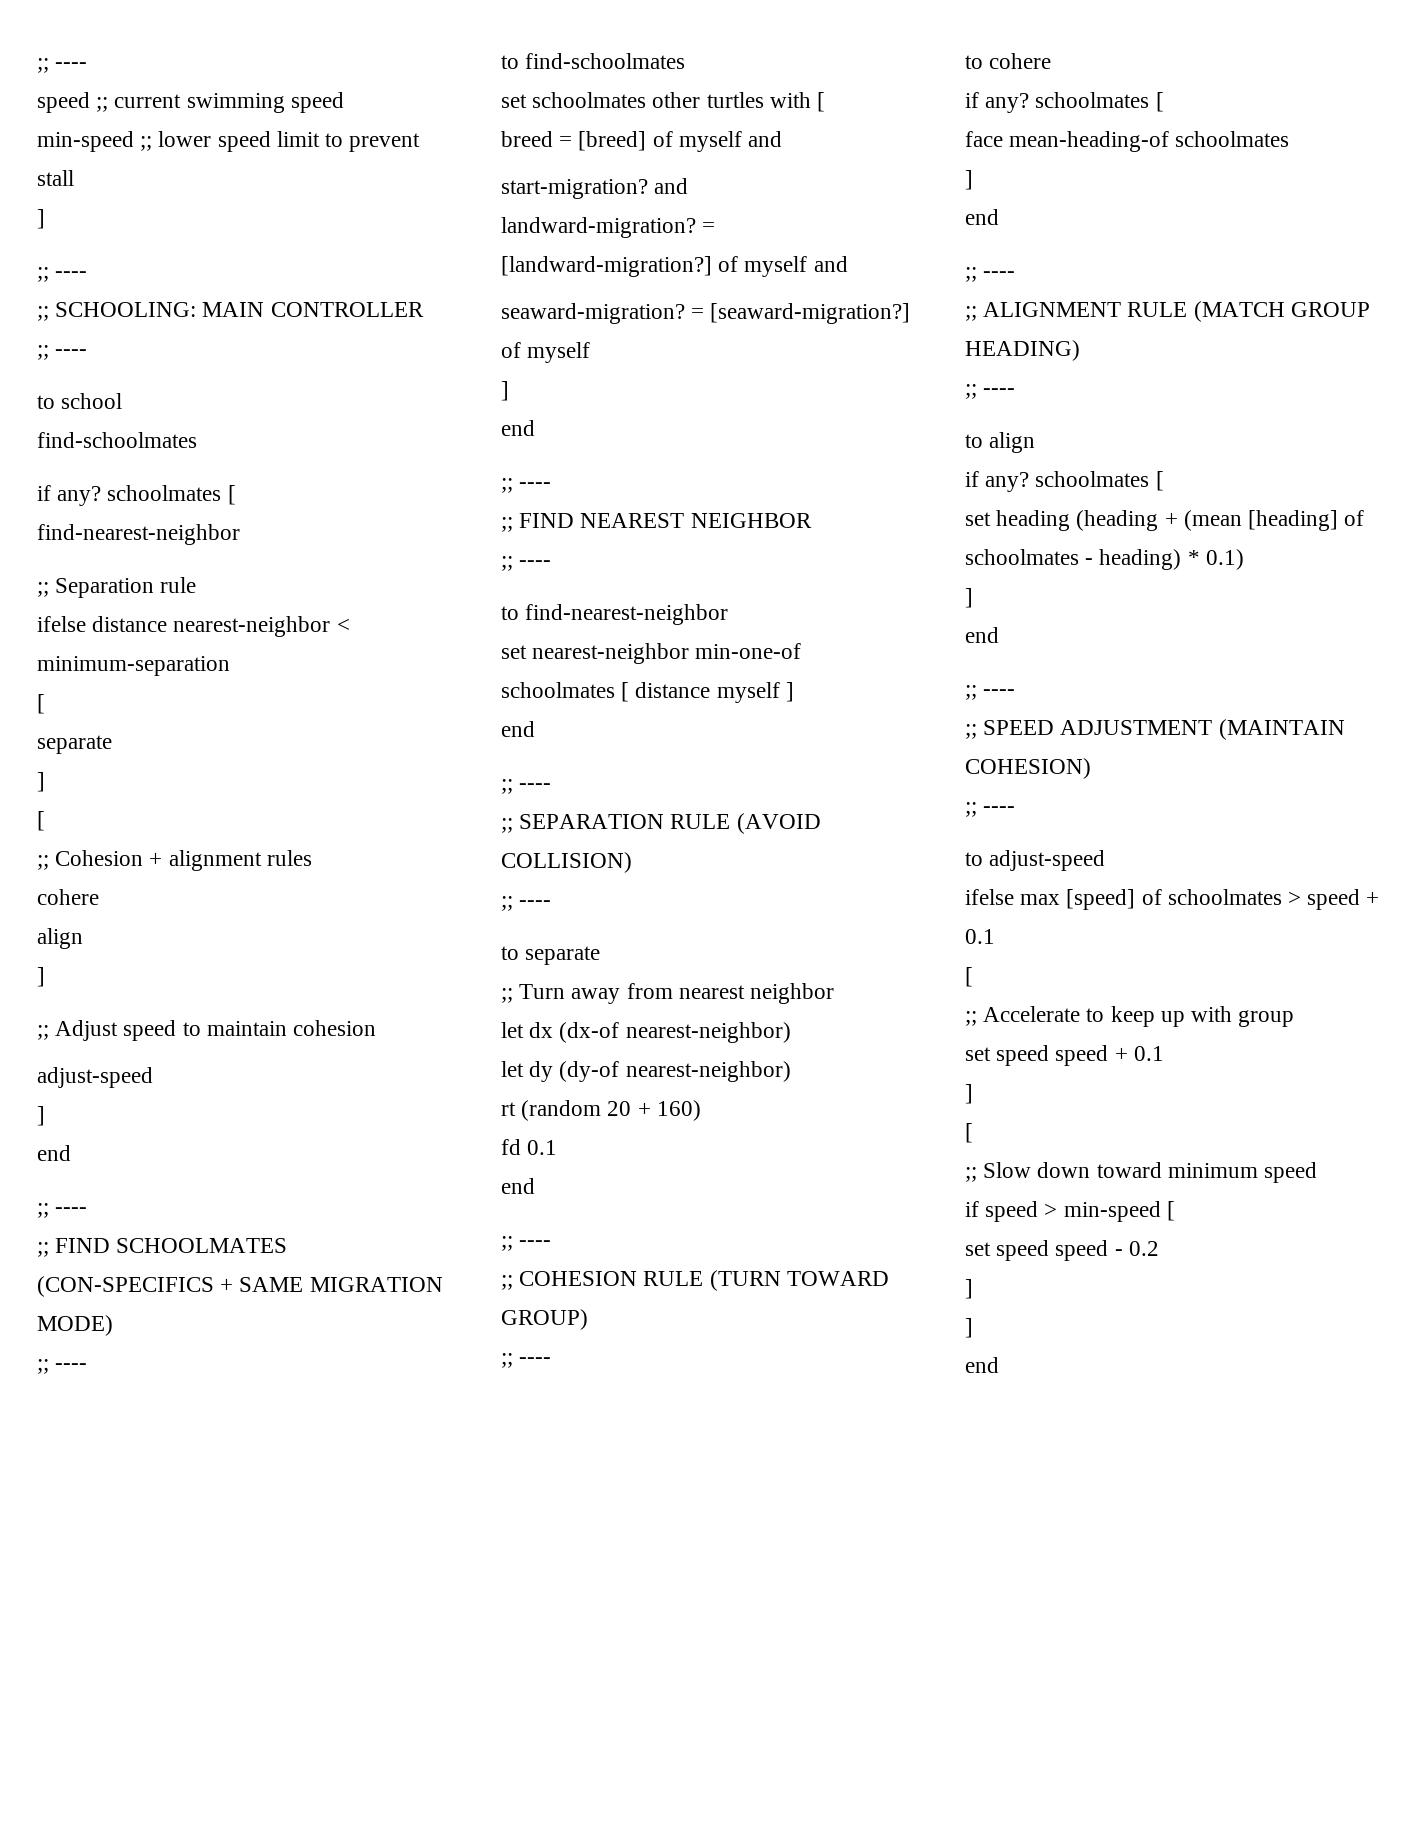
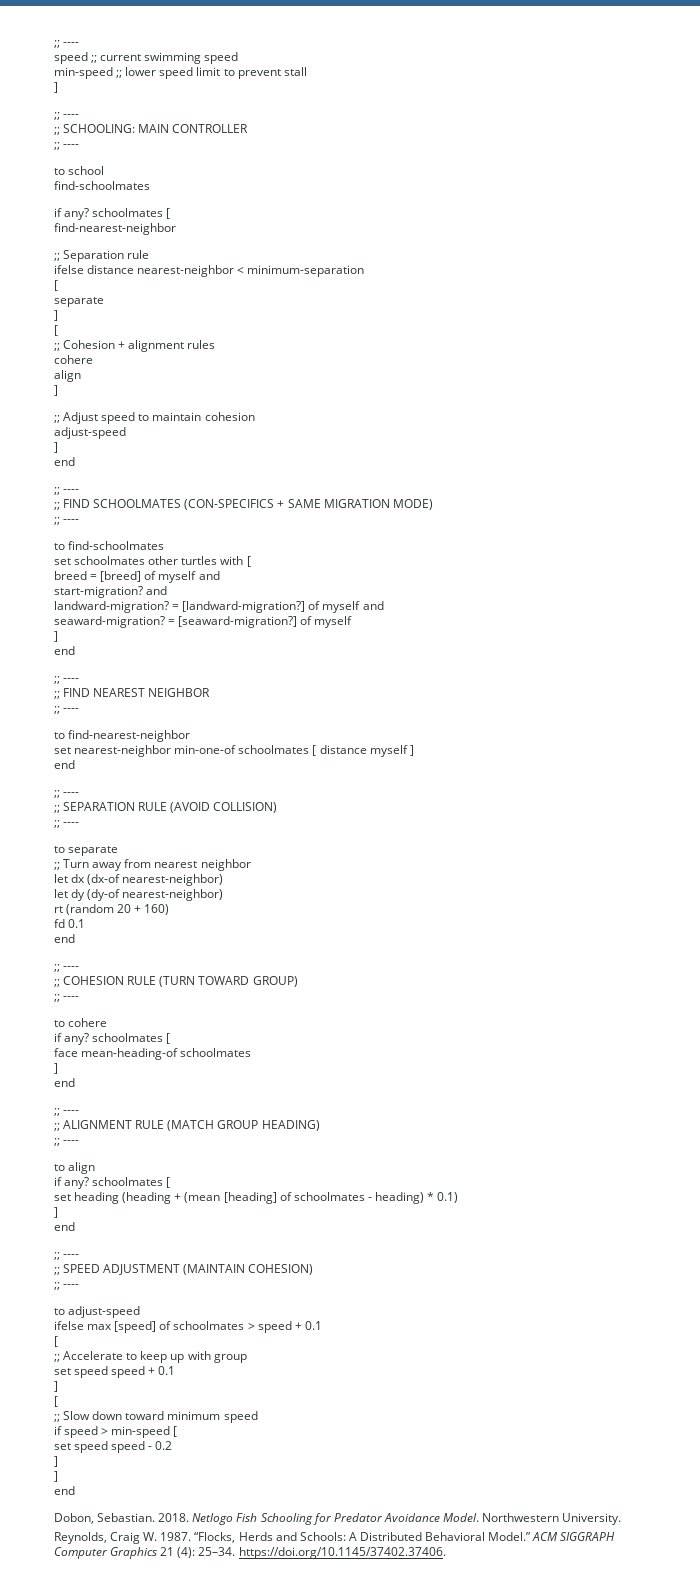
(999, 1365) none -> [54,1513,622,1525] [54,1532,616,1544] [54,1547,446,1559] // Dobon, Sebastian. 2018. Netlogo Fish Schooling for Predator Avoidance Model. Northwestern University. // Reynolds, Craig W. 1987. “Flocks, Herds and Schools: A Distributed Behavioral Model.” ACM SIGGRAPH Computer Graphics 21 (4): 25–34. https://doi.org/10.1145/37402.37406.

